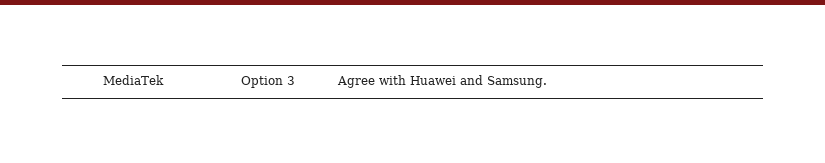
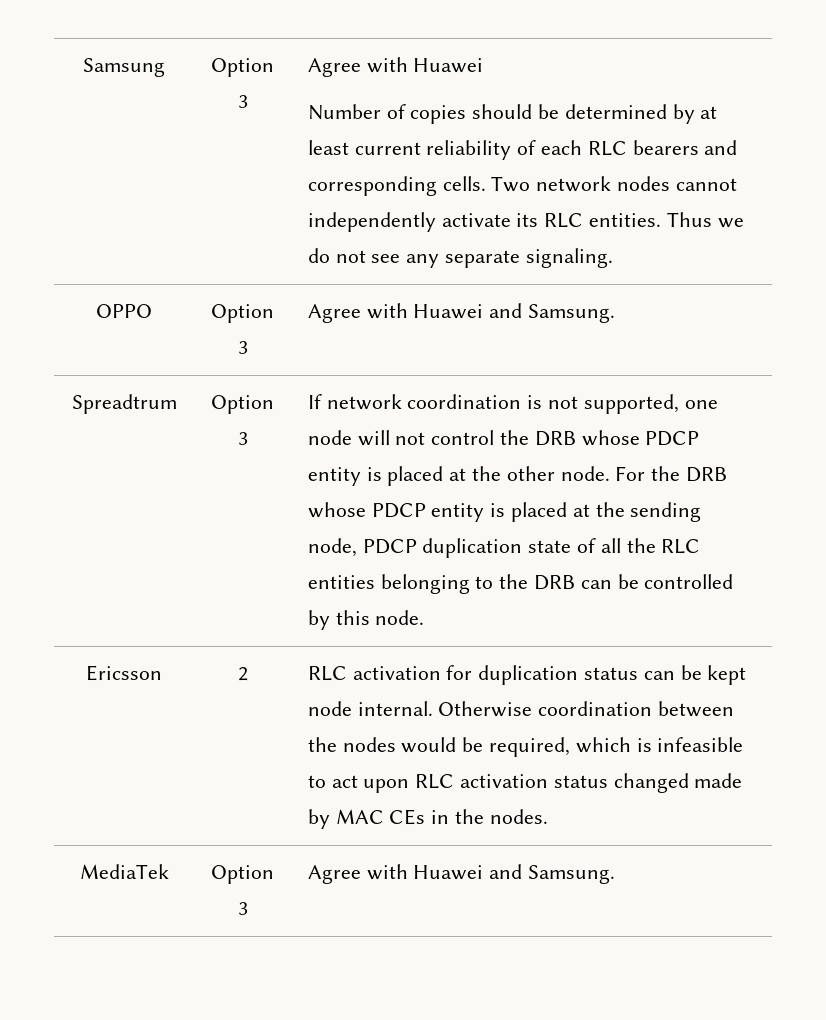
(103, 80) none -> [83,58,165,77] [211,58,274,77] [237,95,248,108] [307,57,484,77] [307,104,718,124] [307,140,738,160] [307,176,737,196] [307,212,744,232] [307,248,613,268] [96,304,152,318] [211,304,274,323] [237,341,248,354] [307,303,615,323] [71,394,177,414] [211,395,274,414] [237,432,248,445] [307,394,718,414] [307,430,700,446] [307,466,727,486] [307,502,702,522] [307,538,701,558] [307,574,734,594] [307,610,425,630] [86,665,162,681] [237,667,248,681] [307,665,747,685] [307,701,734,717] [307,737,744,757] [307,773,743,793] [307,809,548,829] Samsung | Option 3 | Agree with Huawei // Number of copies should be determined by at least current reliability of each RLC bearers and corresponding cells. Two network nodes cannot independently activate its RLC entities. Thus we do not see any separate signaling. // OPPO | Option 3 | Agree with Huawei and Samsung. // Spreadtrum | Option 3 | If network coordination is not supported, one node will not control the DRB whose PDCP entity is placed at the other node. For the DRB whose PDCP entity is placed at the sending node, PDCP duplication state of all the RLC entities belonging to the DRB can be controlled by this node. // Ericsson | 2 | RLC activation for duplication status can be kept node internal. Otherwise coordination between the nodes would be required, which is infeasible to act upon RLC activation status changed made by MAC CEs in the nodes. //

